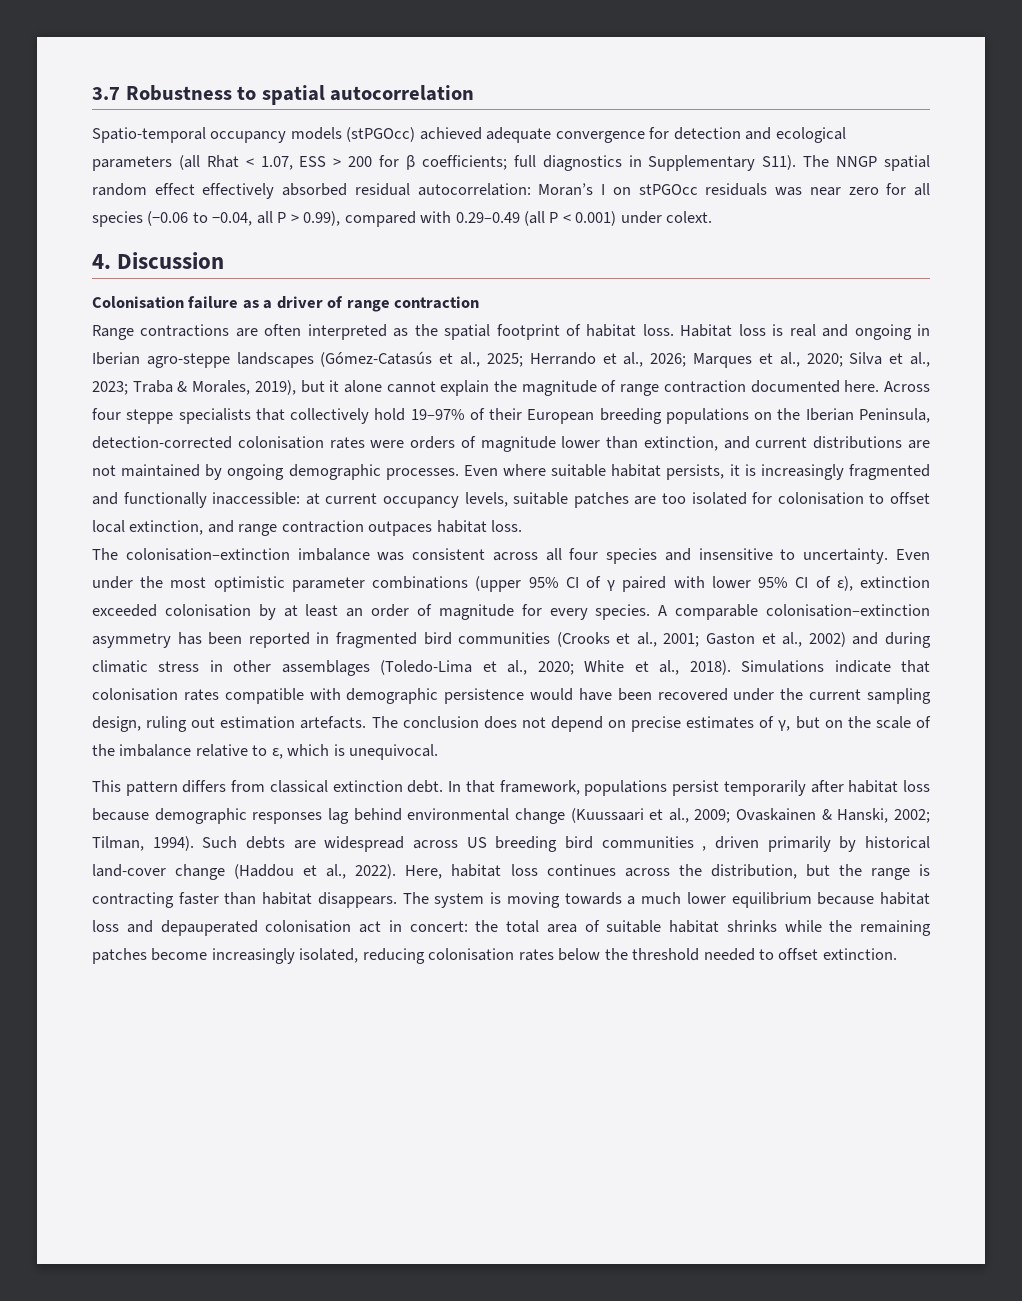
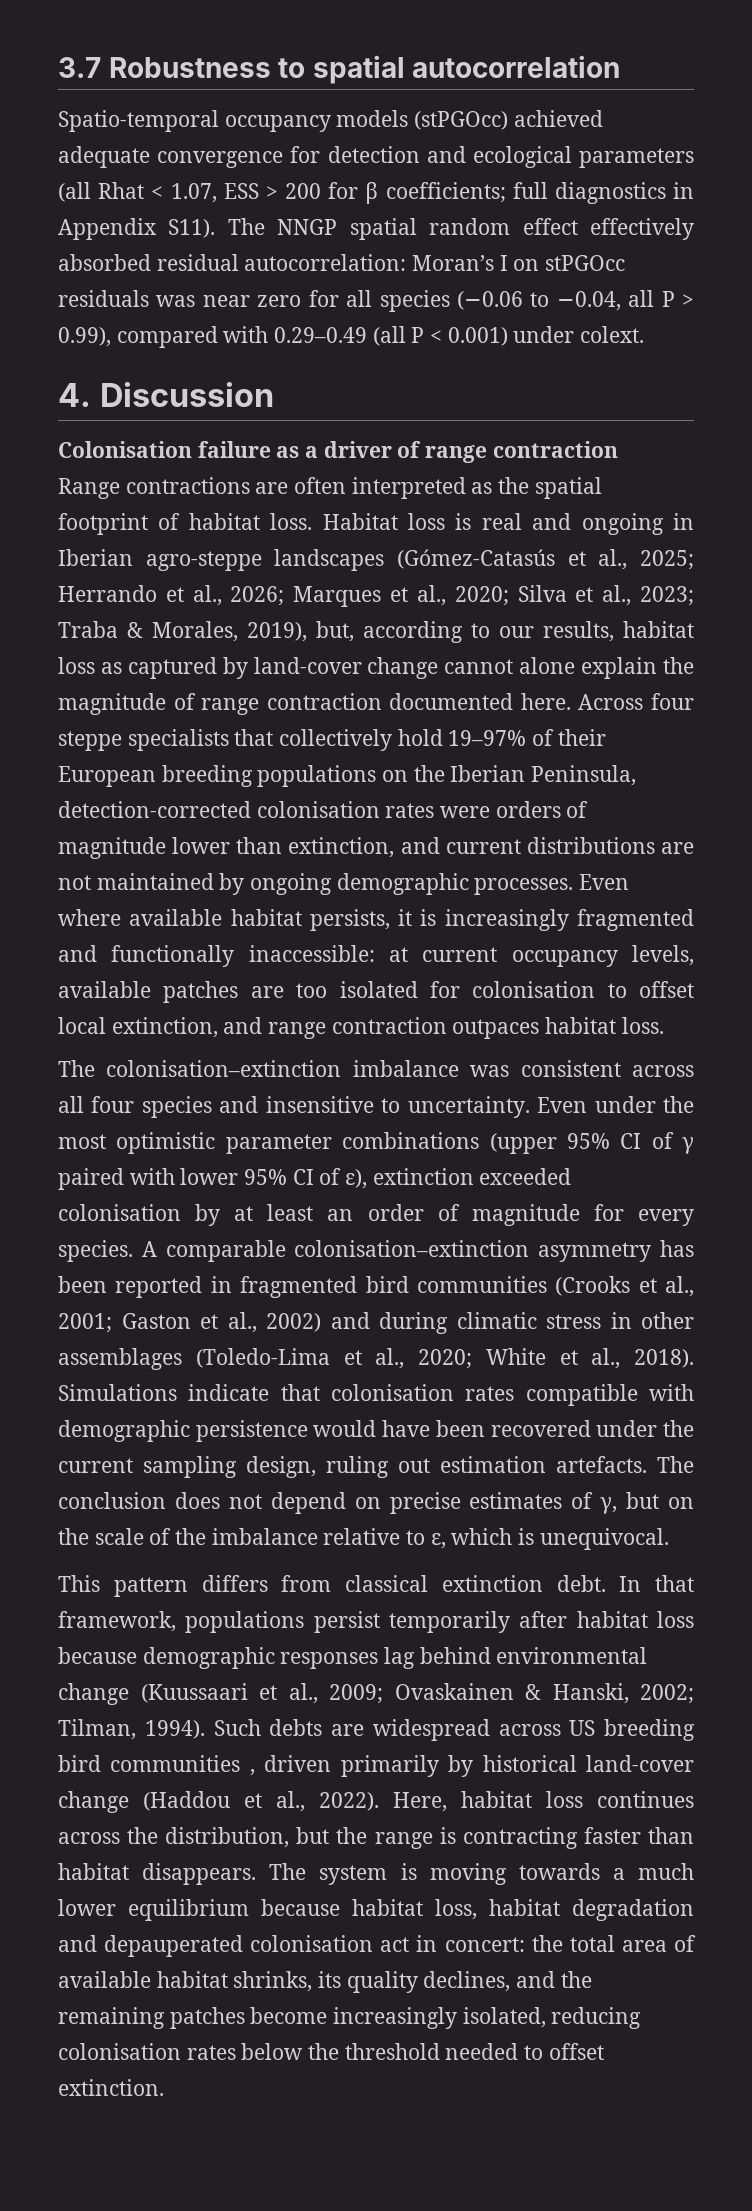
[648,155,756,171] Supplementary -> [58,218,157,240] Appendix
[300,380,436,393] but it alone cannot -> [316,621,694,643] [58,657,576,679] but, according to our results, habitat loss as captured by land-cover change cannot alone
[551,464,607,477] suitable -> [129,909,223,926] available
[513,492,569,505] suitable -> [58,981,151,998] available
[92,920,119,932] loss -> [435,1899,694,1921] loss, habitat degradation
[606,920,822,933] suitable habitat shrinks while -> [58,1971,556,1993] available habitat shrinks, its quality declines, and

